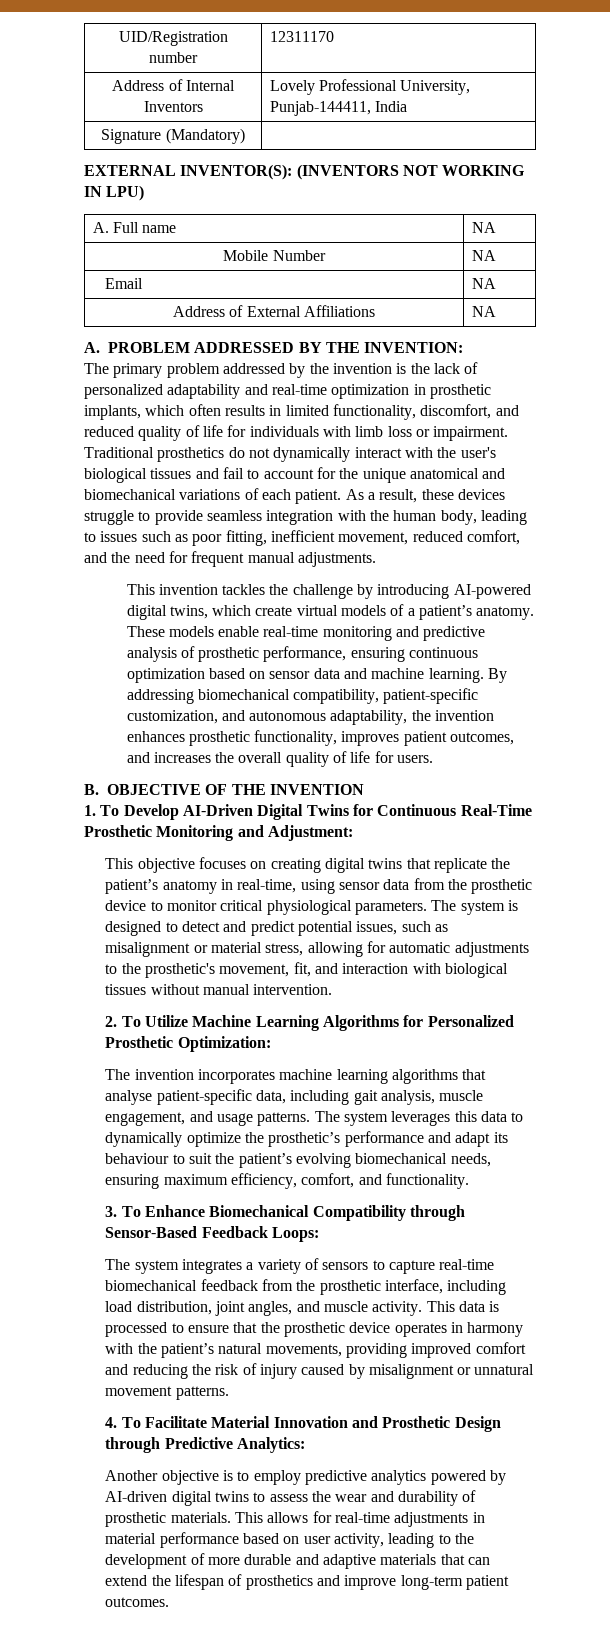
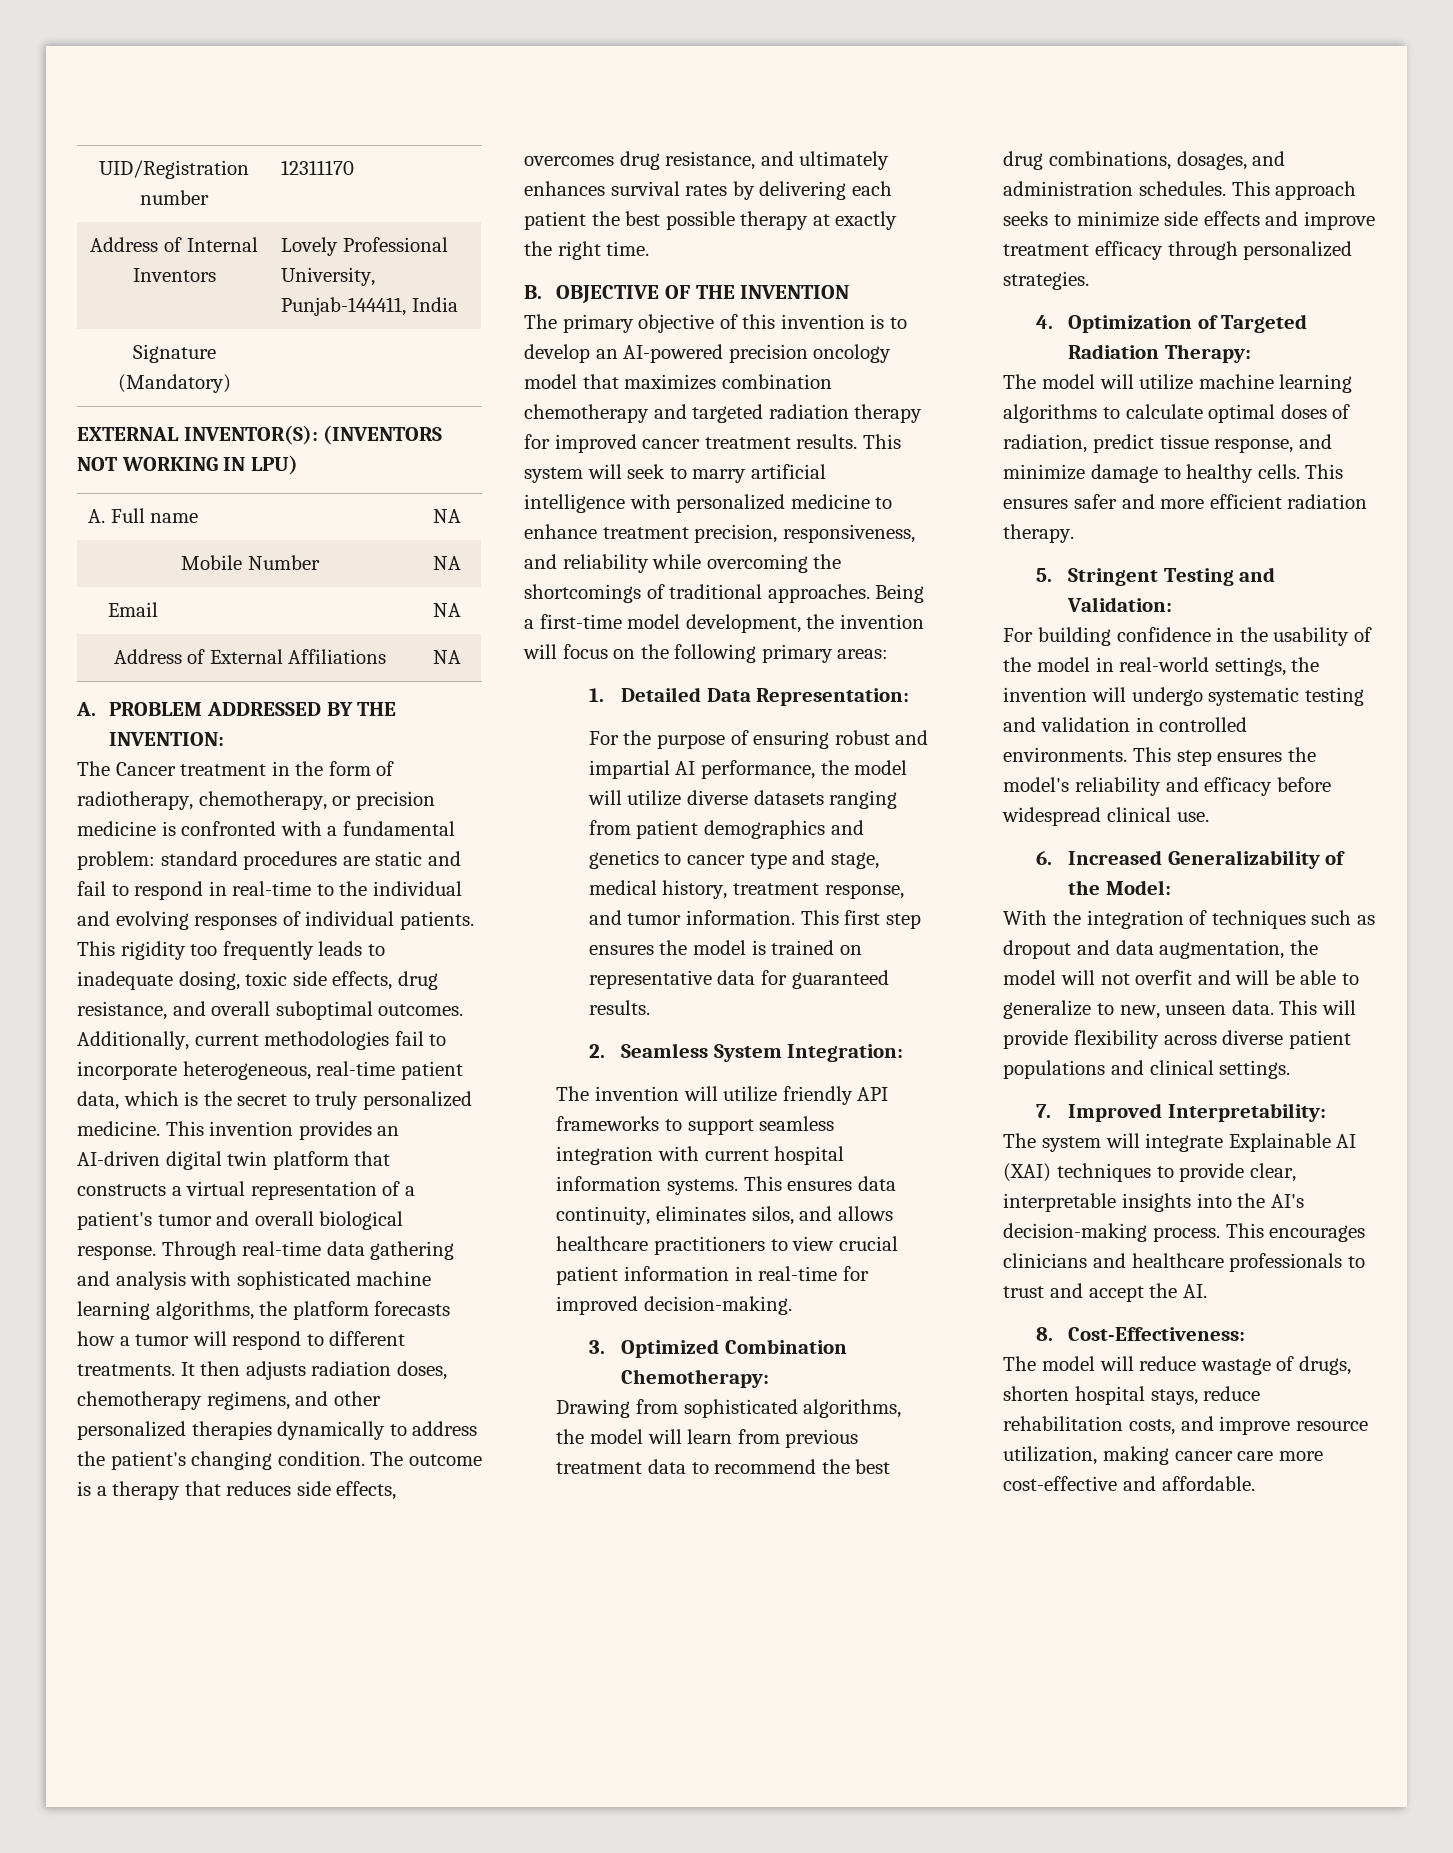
[113,362,479,378] [84,384,491,399] [84,404,519,420] [84,425,509,441] [84,447,496,462] [84,467,506,483] [84,488,505,504] [84,510,527,525] [84,530,520,546] [84,551,376,567] [126,584,531,599] [126,604,535,620] [126,626,486,641] [126,646,479,662] [126,668,508,683] [126,688,479,704] [126,710,495,725] [126,730,515,746] [126,751,434,767] primary problem addressed by the invention is the lack of personalized adaptability and real-time optimization in prosthetic implants, which often results in limited functionality, discomfort, and reduced quality of life for individuals with limb loss or impairment. Traditional prosthetics do not dynamically interact with the user's biological tissues and fail to account for the unique anatomical and biomechanical variations of each patient. As a result, these devices struggle to provide seamless integration with the human body, leading to issues such as poor fitting, inefficient movement, reduced comfort, and the need for frequent manual adjustments. // This invention tackles the challenge by introducing AI-powered digital twins, which create virtual models of a patient’s anatomy. These models enable real-time monitoring and predictive analysis of prosthetic performance, ensuring continuous optimization based on sensor data and machine learning. By addressing biomechanical compatibility, patient-specific customization, and autonomous adaptability, the invention enhances prosthetic functionality, improves patient outcomes, and increases the overall quality of life for users. -> [115,761,395,776] [77,791,435,810] [77,821,455,836] [77,851,461,870] [77,881,462,900] [77,911,474,930] [77,941,385,960] [77,971,438,990] [77,1001,464,1020] [77,1031,447,1050] [77,1061,463,1080] [77,1091,472,1110] [77,1121,400,1140] [77,1151,391,1170] [77,1181,415,1200] [77,1211,404,1230] [77,1241,455,1260] [77,1271,432,1290] [77,1301,451,1320] [77,1331,406,1350] [77,1361,447,1380] [77,1391,381,1410] [77,1421,478,1440] [77,1451,482,1470] [77,1481,397,1500] [524,151,890,170] [524,181,892,200] [524,211,898,230] [524,241,650,260] Cancer treatment in the form of radiotherapy, chemotherapy, or precision medicine is confronted with a fundamental problem: standard procedures are static and fail to respond in real-time to the individual and evolving responses of individual patients. This rigidity too frequently leads to inadequate dosing, toxic side effects, drug resistance, and overall suboptimal outcomes. Additionally, current methodologies fail to incorporate heterogeneous, real-time patient data, which is the secret to truly personalized medicine. This invention provides an AI-driven digital twin platform that constructs a virtual representation of a patient's tumor and overall biological response. Through real-time data gathering and analysis with sophisticated machine learning algorithms, the platform forecasts how a tumor will respond to different treatments. It then adjusts radiation doses, chemotherapy regimens, and other personalized therapies dynamically to address the patient's changing condition. The outcome is a therapy that reduces side effects, overcomes drug resistance, and ultimately enhances survival rates by delivering each patient the best possible therapy at exactly the right time.
[84,804,532,820] [84,825,353,841] [105,857,511,873] [105,878,533,894] [105,900,518,915] [105,921,448,936] [105,941,529,957] [105,962,508,978] [105,984,333,995] [105,1015,514,1031] [105,1036,271,1052] [105,1069,487,1084] [105,1089,484,1105] [105,1111,524,1126] [105,1131,508,1147] [105,1153,491,1168] [105,1173,469,1189] [105,1205,465,1221] [105,1226,319,1242] [105,1258,495,1274] [105,1279,507,1295] [105,1301,500,1316] [105,1322,524,1337] [105,1342,526,1358] [105,1363,535,1379] [105,1386,229,1400] [105,1416,501,1432] [105,1437,305,1453] [105,1470,506,1485] [105,1490,477,1506] [105,1511,485,1527] [105,1532,474,1548] [105,1553,490,1569] [105,1574,509,1590] [105,1597,170,1607] 1. To Develop AI-Driven Digital Twins for Continuous Real-Time Prosthetic Monitoring and Adjustment: // This objective focuses on creating digital twins that replicate the patient’s anatomy in real-time, using sensor data from the prosthetic device to monitor critical physiological parameters. The system is designed to detect and predict potential issues, such as misalignment or material stress, allowing for automatic adjustments to the prosthetic's movement, fit, and interaction with biological tissues without manual intervention. // 2. To Utilize Machine Learning Algorithms for Personalized Prosthetic Optimization: // The invention incorporates machine learning algorithms that analyse patient-specific data, including gait analysis, muscle engagement, and usage patterns. The system leverages this data to dynamically optimize the prosthetic’s performance and adapt its behaviour to suit the patient’s evolving biomechanical needs, ensuring maximum efficiency, comfort, and functionality. // 3. To Enhance Biomechanical Compatibility through Sensor-Based Feedback Loops: // The system integrates a variety of sensors to capture real-time biomechanical feedback from the prosthetic interface, including load distribution, joint angles, and muscle activity. This data is processed to ensure that the prosthetic device operates in harmony with the patient’s natural movements, providing improved comfort and reducing the risk of injury caused by misalignment or unnatural movement patterns. // 4. To Facilitate Material Innovation and Prosthetic Design through Predictive Analytics: // Another objective is to employ predictive analytics powered by AI-driven digital twins to assess the wear and durability of prosthetic materials. This allows for real-time adjustments in material performance based on user activity, leading to the development of more durable and adaptive materials that can extend the lifespan of prosthetics and improve long-term patient outcomes. -> [524,314,907,333] [524,344,892,363] [524,374,832,390] [524,404,923,423] [524,434,901,453] [524,464,826,483] [524,494,893,513] [524,524,915,543] [524,554,842,573] [524,584,925,603] [524,614,924,633] [523,644,889,663] [588,687,910,706] [588,730,929,749] [588,760,908,779] [587,790,898,809] [588,820,864,839] [588,850,879,869] [588,880,904,899] [588,910,921,929] [588,940,862,955] [588,970,889,989] [588,1000,650,1015] [588,1043,904,1062] [556,1086,889,1105] [556,1116,835,1135] [556,1146,845,1165] [556,1176,896,1195] [556,1206,893,1225] [556,1236,898,1255] [556,1266,869,1285] [556,1296,792,1315] [588,1339,847,1358] [621,1369,770,1388] [556,1399,902,1418] [556,1429,859,1448] [556,1459,891,1474] [1003,151,1286,170] [1003,181,1357,200] [1003,211,1375,230] [1003,241,1353,260] [1003,271,1090,290] [1035,314,1308,333] [1068,344,1251,363] [1003,374,1353,393] [1003,404,1351,423] [1003,434,1332,453] [1003,464,1344,483] [1003,494,1368,509] [1003,524,1075,543] [1035,567,1276,586] [1067,597,1173,612] [1003,627,1372,646] [1003,657,1320,676] [1003,687,1364,706] [1003,717,1248,732] [1003,747,1316,766] [1003,777,1331,796] [1002,807,1209,826] [1035,850,1346,869] [1068,880,1171,895] [1003,910,1375,929] [1003,940,1318,959] [1003,970,1359,985] [1003,1000,1356,1019] [1003,1030,1351,1049] [1003,1060,1291,1079] [1035,1103,1326,1122] [1003,1133,1357,1152] [1003,1163,1296,1182] [1003,1193,1304,1212] [1003,1223,1366,1242] [1003,1253,1365,1272] [1003,1283,1207,1302] [1035,1327,1246,1341] [1003,1356,1351,1375] [1003,1386,1261,1405] [1003,1416,1368,1435] [1003,1446,1323,1465] [1003,1476,1255,1491] The primary objective of this invention is to develop an AI-powered precision oncology model that maximizes combination chemotherapy and targeted radiation therapy for improved cancer treatment results. This system will seek to marry artificial intelligence with personalized medicine to enhance treatment precision, responsiveness, and reliability while overcoming the shortcomings of traditional approaches. Being a first-time model development, the invention will focus on the following primary areas: // 1. Detailed Data Representation: // For the purpose of ensuring robust and impartial AI performance, the model will utilize diverse datasets ranging from patient demographics and genetics to cancer type and stage, medical history, treatment response, and tumor information. This first step ensures the model is trained on representative data for guaranteed results. // 2. Seamless System Integration: // The invention will utilize friendly API frameworks to support seamless integration with current hospital information systems. This ensures data continuity, eliminates silos, and allows healthcare practitioners to view crucial patient information in real-time for improved decision-making. // 3. Optimized Combination Chemotherapy: // Drawing from sophisticated algorithms, the model will learn from previous treatment data to recommend the best drug combinations, dosages, and administration schedules. This approach seeks to minimize side effects and improve treatment efficacy through personalized strategies. // 4. Optimization of Targeted Radiation Therapy: // The model will utilize machine learning algorithms to calculate optimal doses of radiation, predict tissue response, and minimize damage to healthy cells. This ensures safer and more efficient radiation therapy. // 5. Stringent Testing and Validation: // For building confidence in the usability of the model in real-world settings, the invention will undergo systematic testing and validation in controlled environments. This step ensures the model's reliability and efficacy before widespread clinical use. // 6. Increased Generalizability of the Model: // With the integration of techniques such as dropout and data augmentation, the model will not overfit and will be able to generalize to new, unseen data. This will provide flexibility across diverse patient populations and clinical settings. // 7. Improved Interpretability: // The system will integrate Explainable AI (XAI) techniques to provide clear, interpretable insights into the AI's decision-making process. This encourages clinicians and healthcare professionals to trust and accept the AI. // 8. Cost-Effectiveness: // The model will reduce wastage of drugs, shorten hospital stays, reduce rehabilitation costs, and improve resource utilization, making cancer care more cost-effective and affordable.

